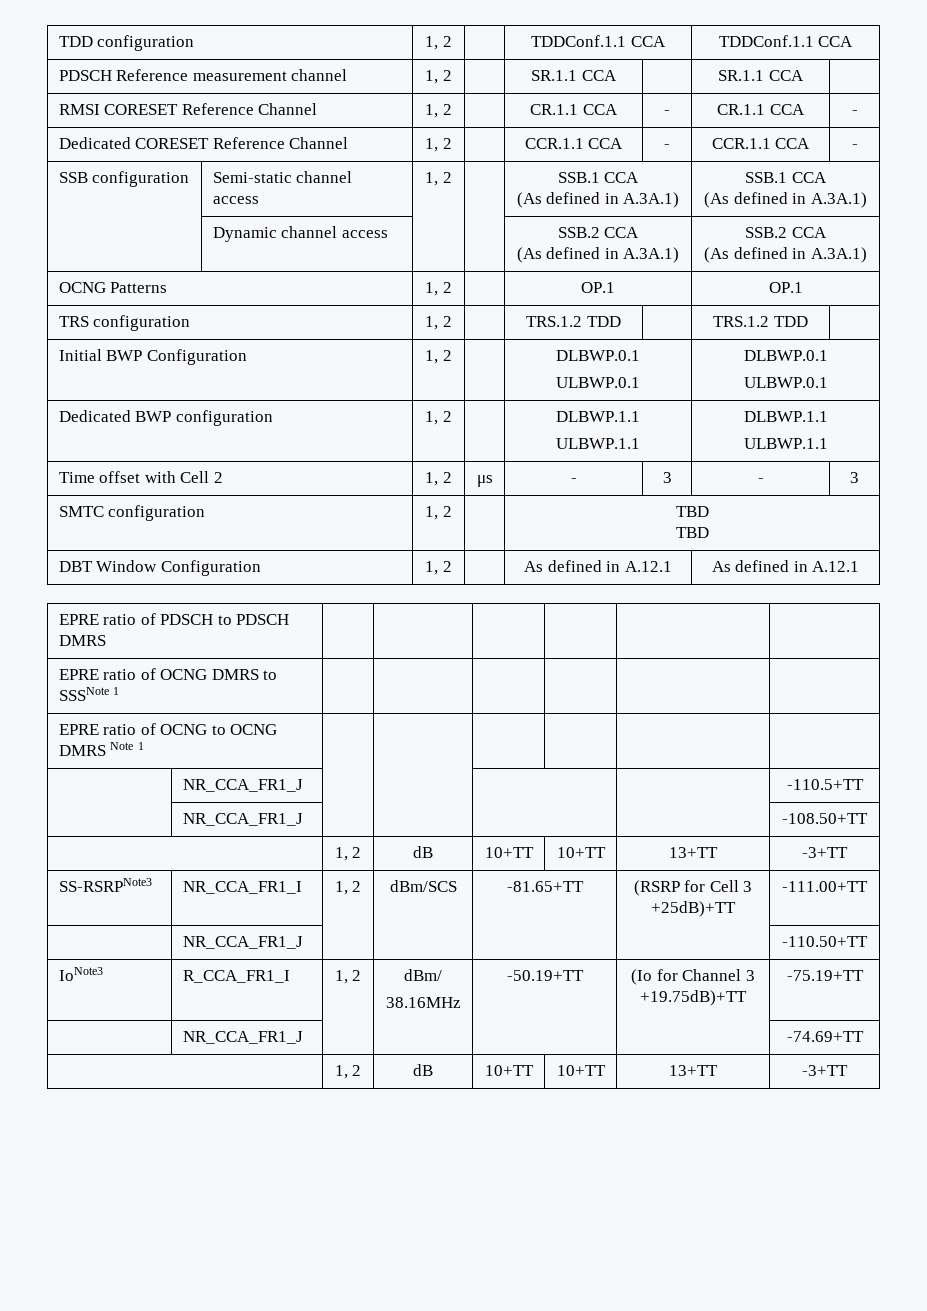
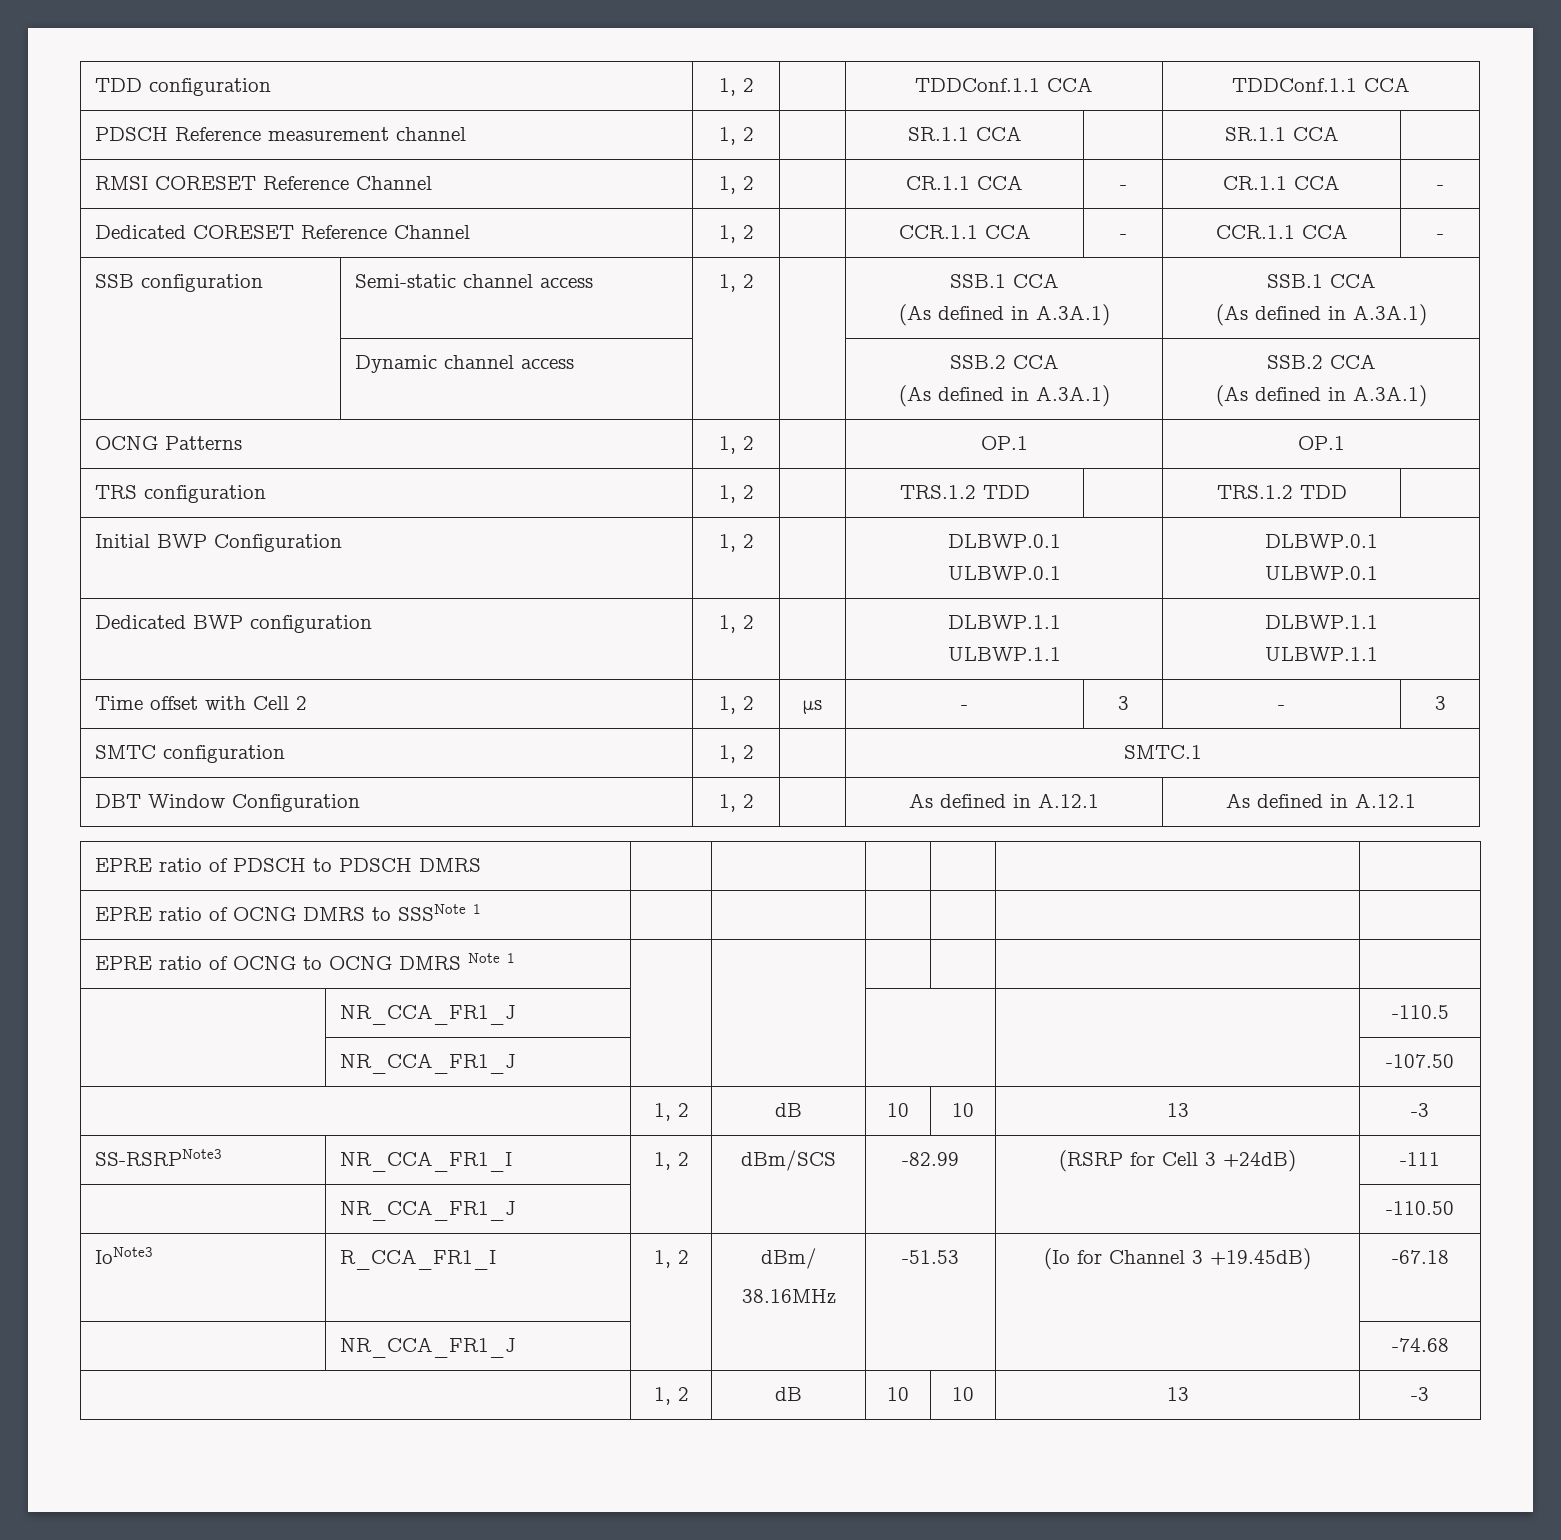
[675,506,709,517] [675,527,709,538] TBD // TBD -> [1123,745,1202,759] SMTC.1
[786,779,864,790] [182,813,303,826] [782,813,869,824] [334,847,362,861] [413,846,433,858] [484,847,534,858] [556,847,606,858] [669,847,719,858] [802,847,849,858] -110.5+TT // | NR_CCA_FR1_J | | | | | -108.50+TT // | 1, 2 | dB | 10+TT | 10+TT | 13+TT | -3+TT -> [1391,1005,1449,1019] [340,1053,517,1074] [1386,1054,1454,1068] [653,1103,689,1121] [775,1103,802,1117] [887,1103,909,1117] [952,1103,974,1117] [1166,1103,1189,1117] [1411,1103,1429,1117] -110.5 // | NR_CCA_FR1_J | | | | | -107.50 // | 1, 2 | dB | 10 | 10 | 13 | -3
[506,881,584,892] -81.65+TT -> [902,1152,959,1166] -82.99
[651,901,737,917] [782,881,869,892] [182,936,303,949] [782,936,869,947] +25dB)+TT | -111.00+TT // | NR_CCA_FR1_J | | | | | -110.50+TT -> [1223,1150,1296,1172] [1400,1152,1440,1166] [340,1200,517,1221] [1386,1201,1454,1215] +24dB) | -111 // | NR_CCA_FR1_J | | | | | -110.50
[506,970,584,981] -50.19+TT -> [902,1250,959,1264] -51.53
[640,990,748,1006] [786,970,864,981] [182,1031,303,1044] [786,1031,864,1042] [334,1065,362,1079] [413,1064,433,1076] [484,1065,534,1076] [556,1065,606,1076] [669,1065,719,1076] [802,1065,849,1076] +19.75dB)+TT | -75.19+TT // | NR_CCA_FR1_J | | | | | -74.69+TT // | 1, 2 | dB | 10+TT | 10+TT | 13+TT | -3+TT -> [1210,1248,1311,1270] [1391,1250,1449,1264] [340,1337,517,1358] [1391,1338,1449,1352] [653,1387,689,1405] [775,1387,802,1401] [887,1387,909,1401] [952,1387,974,1401] [1166,1387,1189,1401] [1411,1387,1429,1401] +19.45dB) | -67.18 // | NR_CCA_FR1_J | | | | | -74.68 // | 1, 2 | dB | 10 | 10 | 13 | -3

